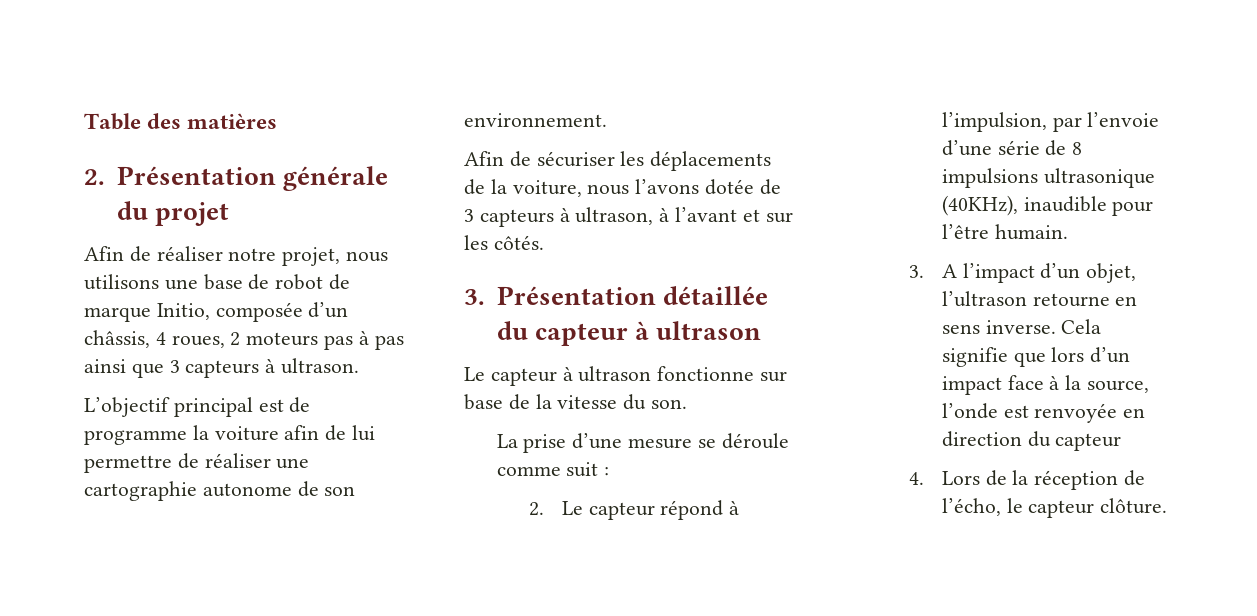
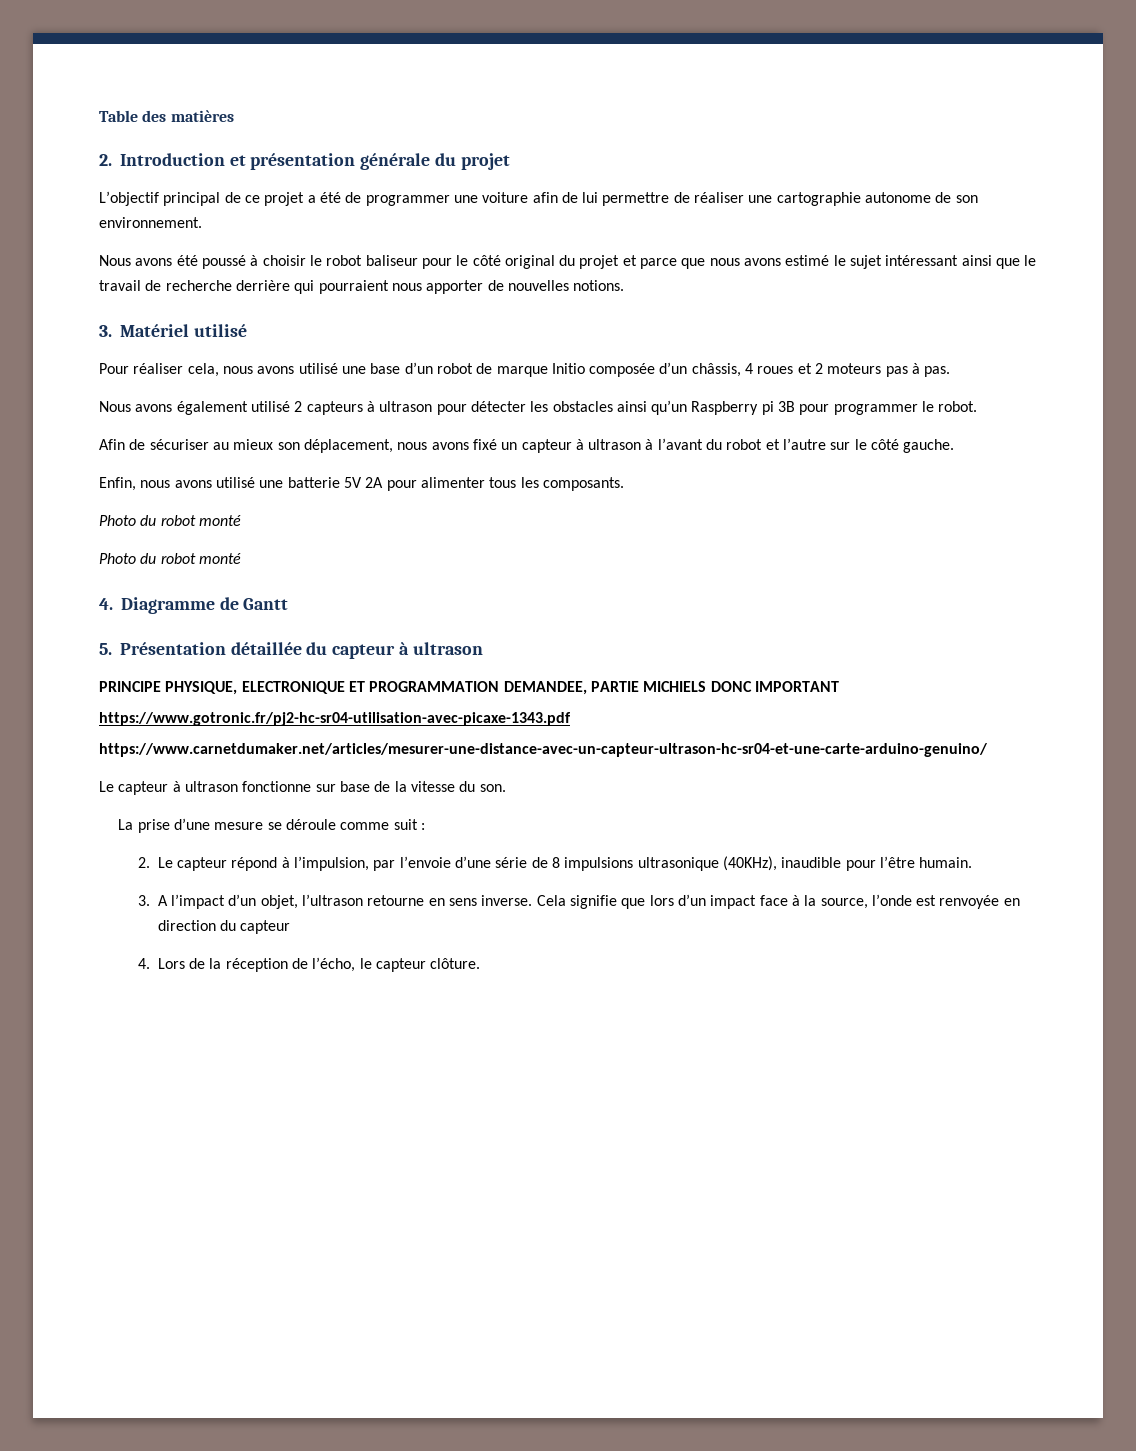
[116,166,276,185] Présentation -> [120,153,356,170] Introduction et présentation
[84,246,389,266] [84,274,351,290] [84,302,349,322] [84,330,404,350] [84,358,360,378] [84,397,311,417] [84,425,209,445] Afin de réaliser notre projet, nous utilisons une base de robot de marque Initio, composée d’un châssis, 4 roues, 2 moteurs pas à pas ainsi que 3 capteurs à ultrason. // L’objectif principal est de programme la -> [99,191,478,206] L’objectif principal de ce projet a été de programmer une
[464,151,772,171] [464,179,781,197] [464,207,793,227] [464,235,544,250] [464,289,485,305] Afin de sécuriser les déplacements de la voiture, nous l’avons dotée de 3 capteurs à ultrason, à l’avant et sur les côtés. // 3. -> [99,255,1037,269] [99,280,625,294] [99,324,247,337] [99,362,951,377] [99,400,978,415] [99,438,955,453] [99,477,624,491] [99,515,241,526] [99,553,241,564] [99,597,289,614] [99,643,112,655] Nous avons été poussé à choisir le robot baliseur pour le côté original du projet et parce que nous avons estimé le sujet intéressant ainsi que le travail de recherche derrière qui pourraient nous apporter de nouvelles notions. // 3. Matériel utilisé // Pour réaliser cela, nous avons utilisé une base d’un robot de marque Initio composée d’un châssis, 4 roues et 2 moteurs pas à pas. // Nous avons également utilisé 2 capteurs à ultrason pour détecter les obstacles ainsi qu’un Raspberry pi 3B pour programmer le robot. // Afin de sécuriser au mieux son déplacement, nous avons fixé un capteur à ultrason à l’avant du robot et l’autre sur le côté gauche. // Enfin, nous avons utilisé une batterie 5V 2A pour alimenter tous les composants. // Photo du robot monté // Photo du robot monté // 4. Diagramme de Gantt // 5.
(762, 330) none -> [99,681,839,695] [99,712,571,726] [99,743,988,757] // PRINCIPE PHYSIQUE, ELECTRONIQUE ET PROGRAMMATION DEMANDEE, PARTIE MICHIELS DONC IMPORTANT // https://www.gotronic.fr/pj2-hc-sr04-utilisation-avec-picaxe-1343.pdf // https://www.carnetdumaker.net/articles/mesurer-une-distance-avec-un-capteur-ultrason-hc-sr04-et-une-carte-arduino-genuino/

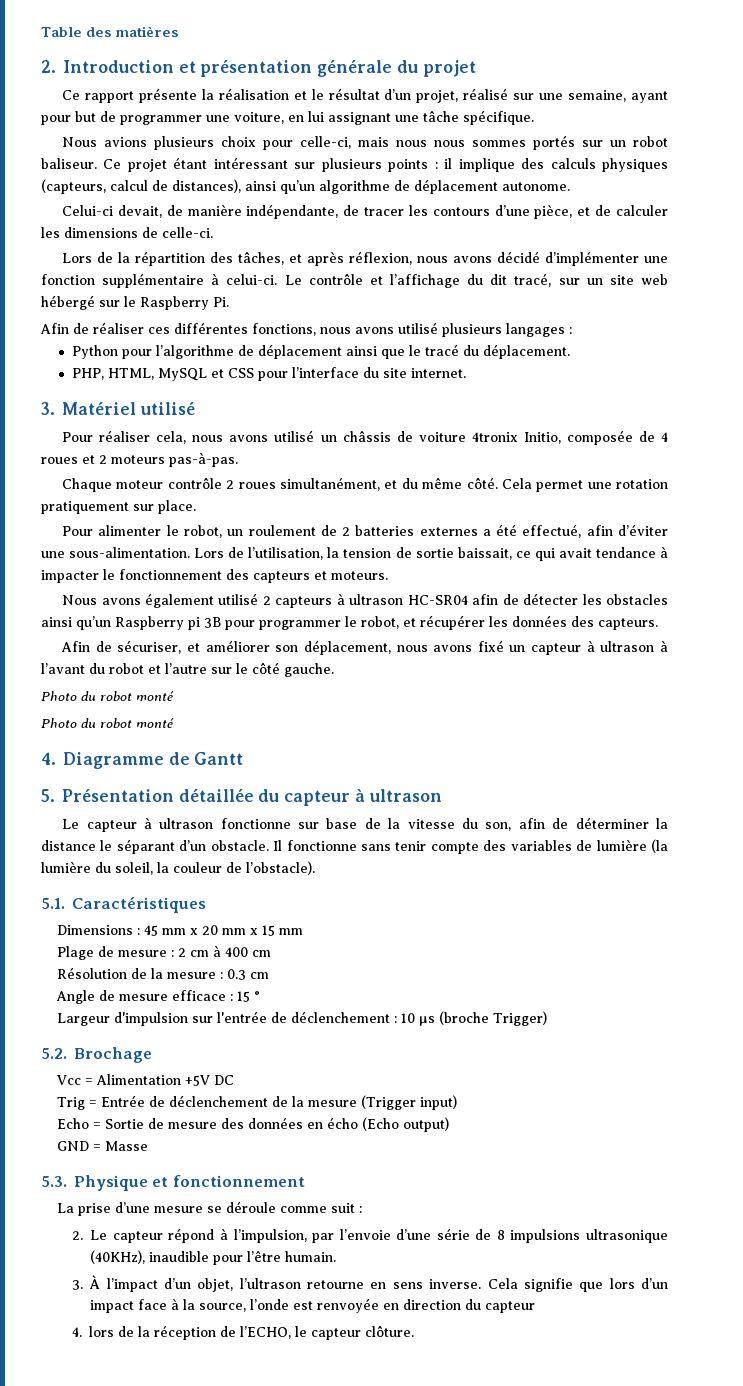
[99,191,978,206] [99,217,202,228] [99,255,1037,269] [99,280,625,294] L’objectif principal de ce projet a été de programmer une voiture afin de lui permettre de réaliser une cartographie autonome de son environnement. // Nous avons été poussé à choisir le robot baliseur pour le côté original du projet et parce que nous avons estimé le sujet intéressant ainsi que le travail de recherche derrière qui pourraient nous apporter de nouvelles notions. -> [62,88,668,103] [41,110,534,125] [62,135,669,150] [41,157,668,172] [41,179,570,194] [62,204,668,219] [41,227,213,238] [62,251,669,266] [41,273,668,288] [41,295,229,310] [40,322,572,337] [72,344,571,359] [72,367,467,381] Ce rapport présente la réalisation et le résultat d’un projet, réalisé sur une semaine, ayant pour but de programmer une voiture, en lui assignant une tâche spécifique. // Nous avions plusieurs choix pour celle-ci, mais nous nous sommes portés sur un robot baliseur. Ce projet étant intéressant sur plusieurs points : il implique des calculs physiques (capteurs, calcul de distances), ainsi qu’un algorithme de déplacement autonome. // Celui-ci devait, de manière indépendante, de tracer les contours d’une pièce, et de calculer les dimensions de celle-ci. // Lors de la répartition des tâches, et après réflexion, nous avons décidé d’implémenter une fonction supplémentaire à celui-ci. Le contrôle et l’affichage du dit tracé, sur un site web hébergé sur le Raspberry Pi. // Afin de réaliser ces différentes fonctions, nous avons utilisé plusieurs langages : // Python pour l’algorithme de déplacement ainsi que le tracé du déplacement. // PHP, HTML, MySQL et CSS pour l’interface du site internet.
[341,362,741,377] une base d’un robot de marque Initio composée d’un châssis, -> [320,430,655,445] un châssis de voiture 4tronix Initio, composée de
[885,363,951,377] pas à pas. -> [169,452,238,467] [62,477,668,492] [41,500,196,514] [62,524,669,538] [41,546,668,561] [41,569,388,583] pas-à-pas. // Chaque moteur contrôle 2 roues simultanément, et du même côté. Cela permet une rotation pratiquement sur place. // Pour alimenter le robot, un roulement de 2 batteries externes a été effectué, afin d’éviter une sous-alimentation. Lors de l’utilisation, la tension de sortie baissait, ce qui avait tendance à impacter le fonctionnement des capteurs et moteurs.
[436,404,467,415] pour -> [407,594,519,605] HC-SR04 afin de
[938,401,978,412] [99,439,274,450] robot. // Afin de sécuriser au mieux -> [361,615,658,630] [61,640,270,654] robot, et récupérer les données des capteurs. // Afin de sécuriser, et améliorer
[99,477,624,491] // Enfin, nous avons utilisé une batterie 5V 2A pour alimenter tous les composants. -> (334, 670) none
[99,681,839,695] [99,712,571,726] [99,743,988,757] // PRINCIPE PHYSIQUE, ELECTRONIQUE ET PROGRAMMATION DEMANDEE, PARTIE MICHIELS DONC IMPORTANT // https://www.gotronic.fr/pj2-hc-sr04-utilisation-avec-picaxe-1343.pdf // https://www.carnetdumaker.net/articles/mesurer-une-distance-avec-un-capteur-ultrason-hc-sr04-et-une-carte-arduino-genuino/ -> (442, 795) none
[479,784,506,792] son. -> [485,817,668,831] [41,839,669,854] [41,861,315,875] [41,896,206,913] [56,925,303,936] [56,945,271,960] [56,967,269,980] [55,990,260,1004] [56,1011,547,1026] [41,1047,152,1063] [56,1074,234,1086] [56,1095,457,1110] [56,1117,449,1132] [56,1141,148,1151] [41,1175,305,1191] son, afin de déterminer la distance le séparant d’un obstacle. Il fonctionne sans tenir compte des variables de lumière (la lumière du soleil, la couleur de l’obstacle). // 5.1. Caractéristiques // Dimensions : 45 mm x 20 mm x 15 mm // Plage de mesure : 2 cm à 400 cm // Résolution de la mesure : 0.3 cm // Angle de mesure efficace : 15 ° // Largeur d'impulsion sur l'entrée de déclenchement : 10 µs (broche Trigger) // 5.2. Brochage // Vcc = Alimentation +5V DC // Trig = Entrée de déclenchement de la mesure (Trigger input) // Echo = Sortie de mesure des données en écho (Echo output) // GND = Masse // 5.3. Physique et fonctionnement
[157,895,168,906] A -> [89,1275,101,1289] À
[157,958,185,969] Lors -> [89,1326,115,1337] lors
[312,957,356,972] l’écho, -> [240,1326,292,1339] l’ECHO,

